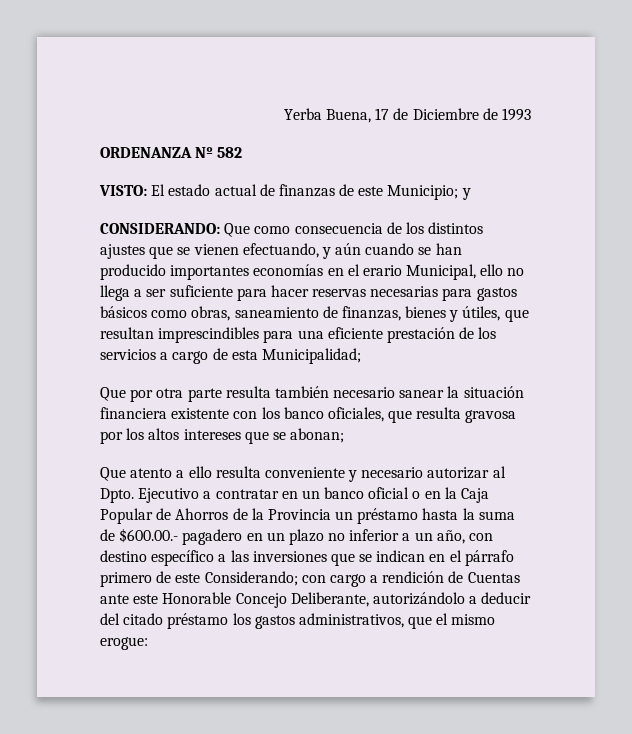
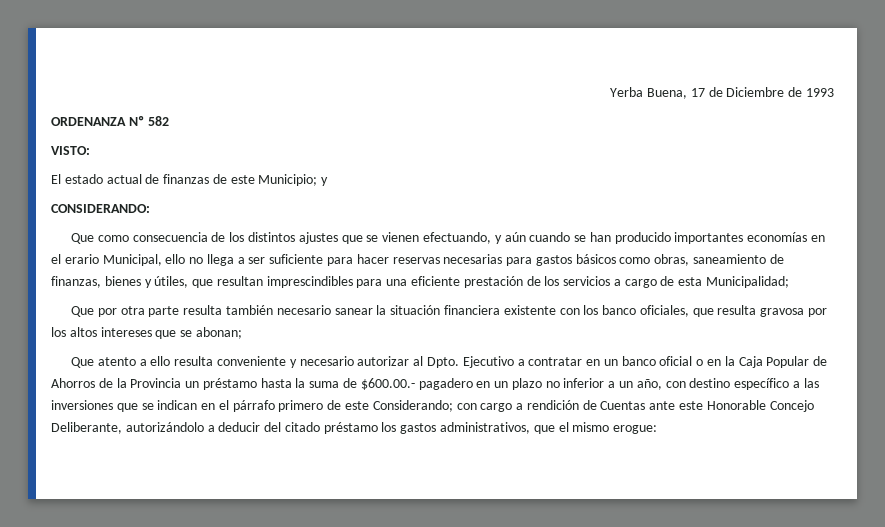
(147, 190) none -> (90, 150) //
(220, 228) none -> (150, 208) //

